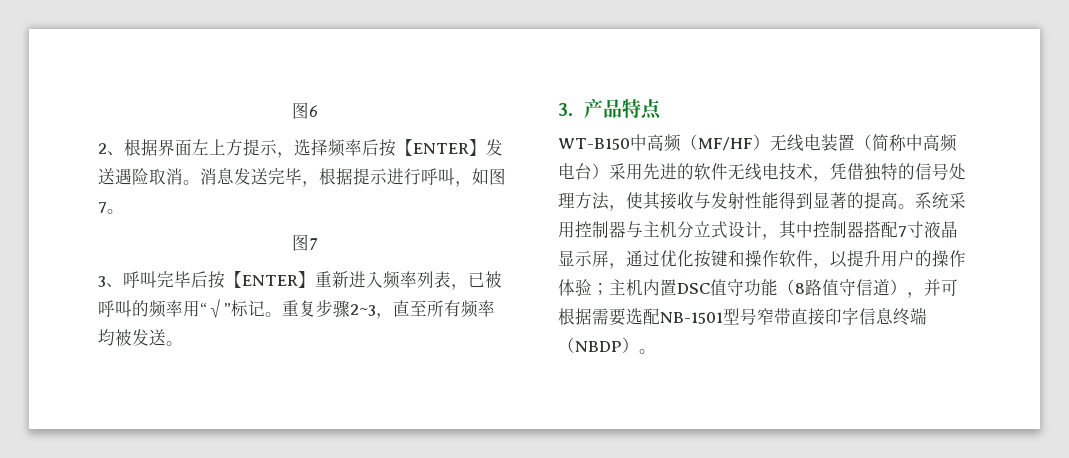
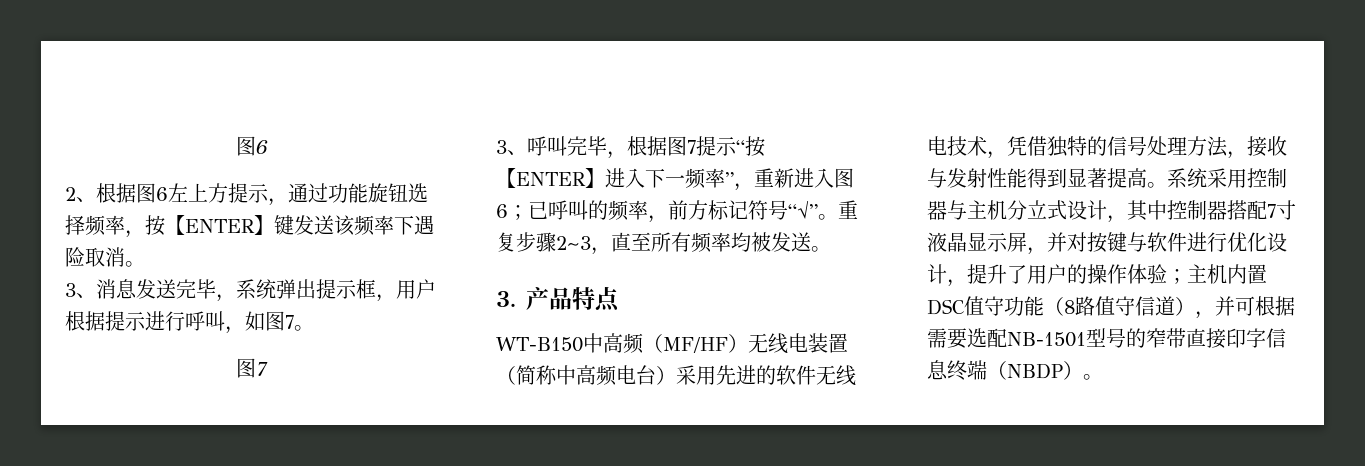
[158,139,192,156] 界面 -> [136,183,168,203] 图6
(294, 155) none -> [288,183,408,203] 通过功能旋钮
[362,139,503,157] [98,168,115,185] 后按【ENTER】发送 -> [125,215,414,238] ，按【ENTER】键发送该频率下
(200, 182) none -> [65,283,96,298] // 3、
(319, 184) none -> [236,279,436,302] 系统弹出提示框，用户
[191,271,502,290] [98,299,265,318] 后按【ENTER】重新进入频率列表，已被呼叫的频率用“√”标记 -> [607,136,765,159] [496,168,854,191] [496,200,818,223] ，根据图7提示“按【ENTER】进入下一频率”，重新进入图6；已呼叫的频率，前方标记符号“√”
[626,192,661,210] 使其 -> (1247, 155) none
[847,192,864,209] 的 -> (1107, 178) none
[626,250,881,269] 通过优化按键和操作软件，以提升 -> [1047,232,1287,253] [927,264,1027,287] 并对按键与软件进行优化设计，提升了
(757, 316) none -> [1126,328,1146,348] 的

